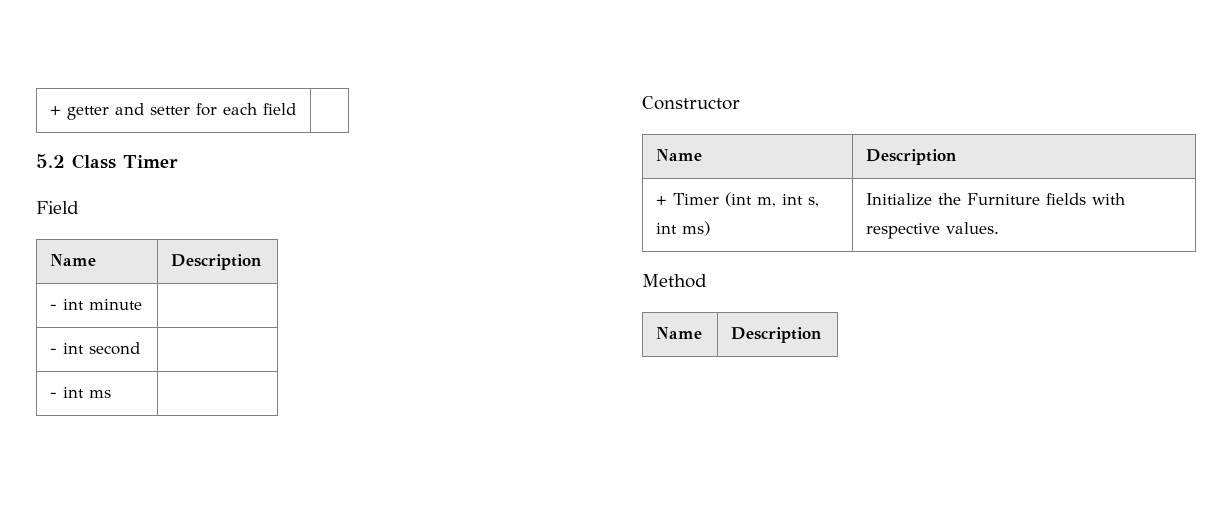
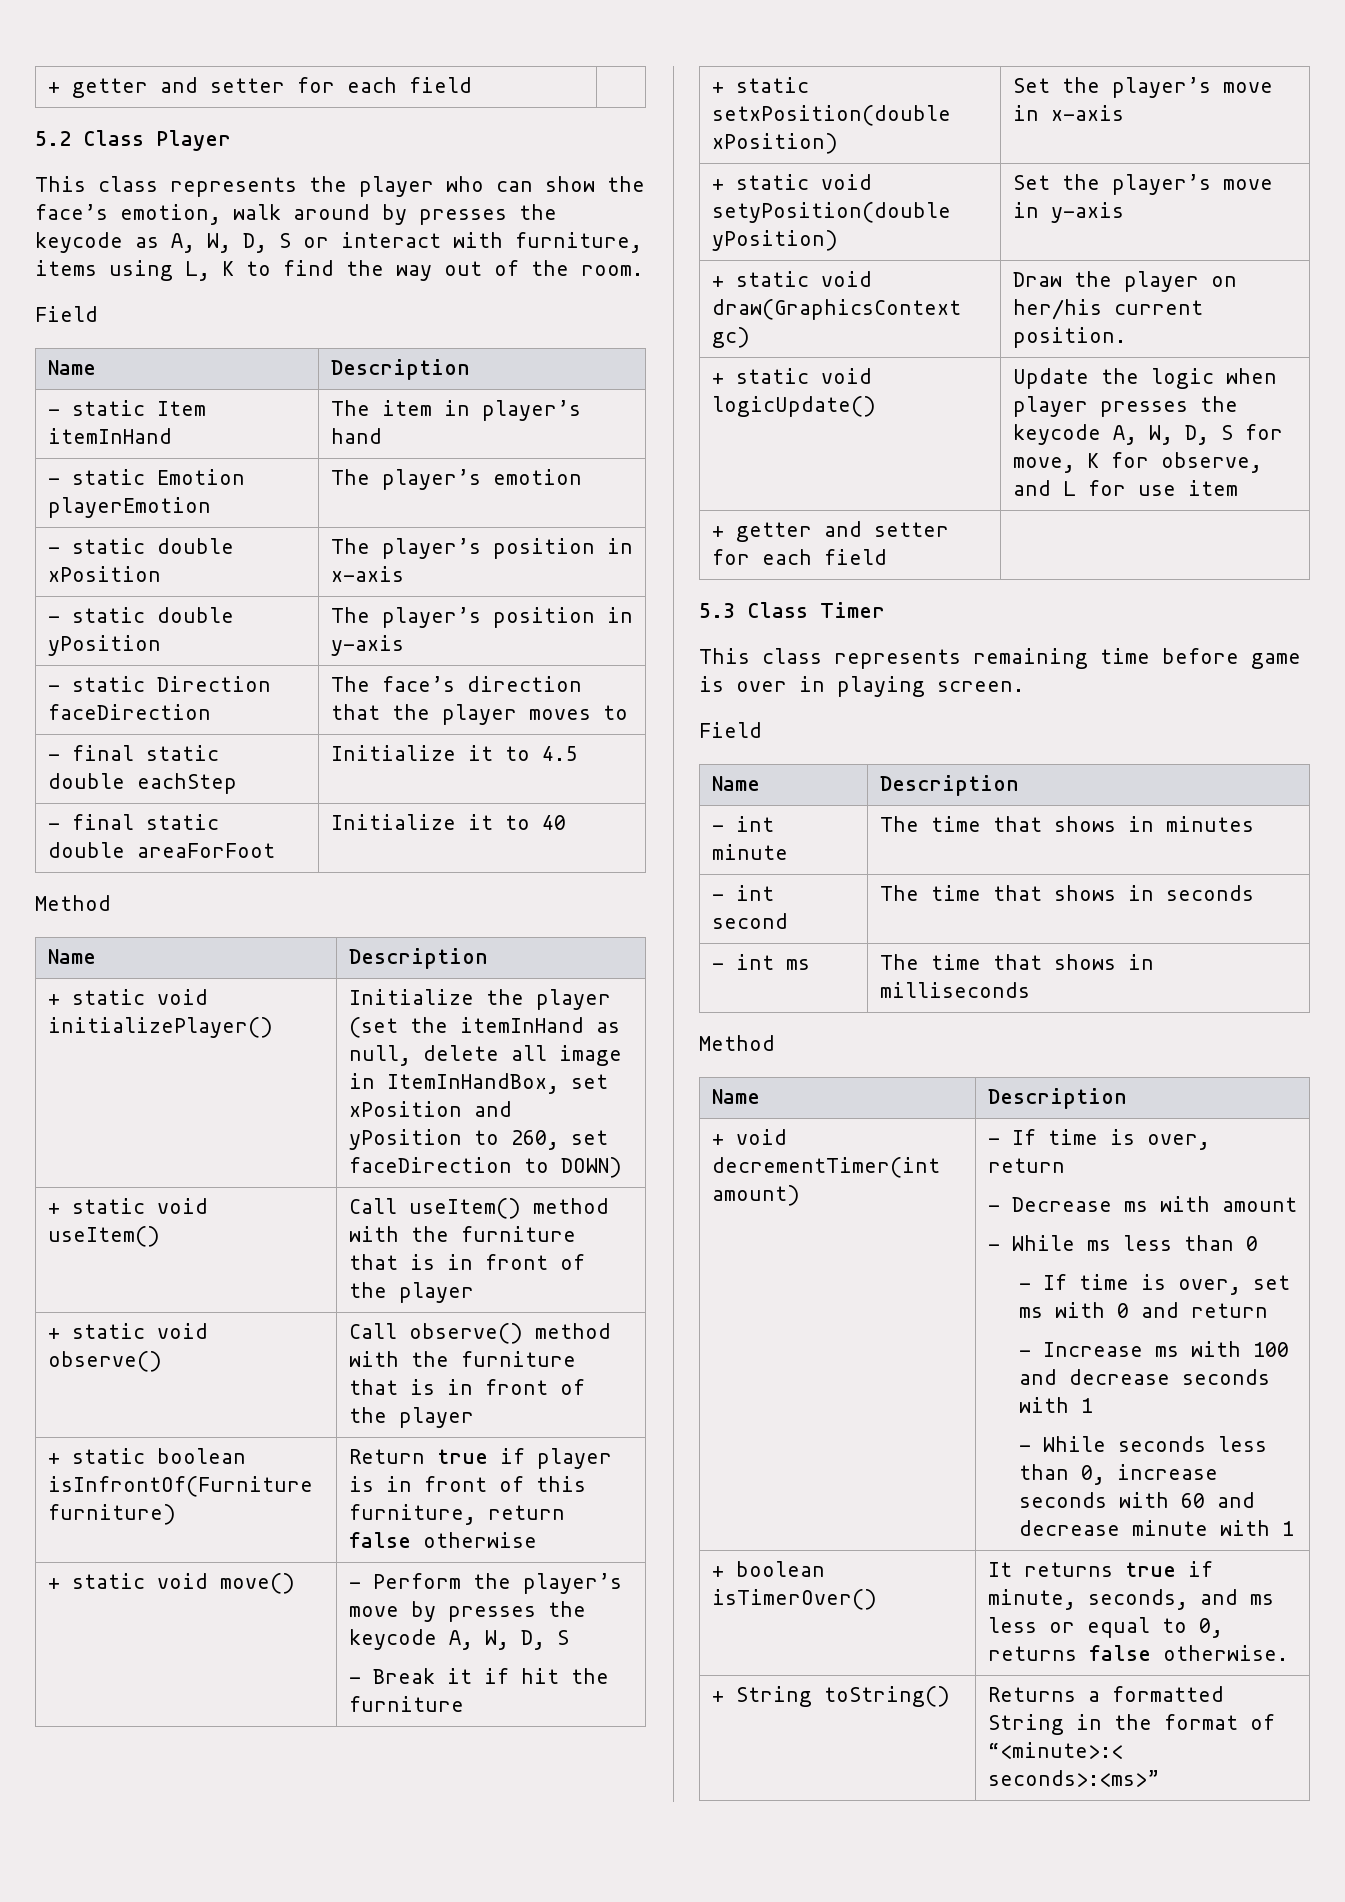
[123,155,178,168] Timer -> [156,130,231,151] [35,176,645,197] [35,204,557,225] [35,232,642,253] [35,260,643,281] [35,306,98,322] [47,360,96,375] [330,359,470,380] [47,400,206,416] [47,428,172,444] [330,400,581,421] [330,428,382,444] [47,469,245,485] [47,497,211,518] [330,469,582,490] [47,538,234,554] [47,566,161,582] [330,538,633,559] [330,566,404,582] [47,607,234,623] [47,635,161,656] [330,607,633,628] [330,635,404,656] [47,676,271,692] [47,704,211,720] [330,676,582,692] [330,704,628,725] [47,745,219,761] [47,773,237,794] [330,745,577,761] [47,814,219,830] [47,842,275,858] [330,814,566,830] [35,895,111,911] [47,949,96,964] [348,948,488,969] [47,989,208,1005] [47,1017,273,1038] [348,989,611,1010] [348,1017,620,1038] [348,1045,622,1066] [348,1073,608,1094] [348,1101,512,1117] [348,1129,608,1150] [348,1157,622,1178] [47,1198,208,1214] [47,1226,160,1247] [348,1198,609,1219] [348,1226,576,1242] [348,1254,585,1270] [348,1282,474,1303] [47,1323,208,1339] [47,1351,162,1372] [348,1323,611,1344] [348,1351,576,1367] [348,1379,585,1395] [348,1407,474,1428] [47,1448,246,1464] [47,1476,313,1497] [47,1504,176,1525] [348,1448,612,1469] [348,1476,586,1492] [348,1504,565,1525] [348,1532,537,1548] [47,1573,295,1594] [348,1573,622,1594] [348,1601,586,1622] [348,1629,569,1650] [348,1668,609,1684] [348,1696,464,1712] [711,77,809,93] [711,105,951,126] [711,133,838,154] [1012,77,1273,98] [1012,105,1124,121] [711,174,872,190] [711,202,951,223] [711,230,838,251] [1012,174,1273,195] [1012,202,1124,223] [711,271,872,287] [711,299,961,320] [711,327,750,348] [1012,271,1237,292] [1012,299,1203,320] [1012,327,1126,348] [711,368,872,384] [711,396,876,417] [1012,368,1277,389] [1012,396,1238,417] [1012,424,1283,445] [1012,452,1262,473] [1012,480,1238,496] [711,521,949,542] [711,549,887,565] [699,602,885,618] [699,648,1301,669] [699,676,1024,697] Player // This class represents the player who can show the face’s emotion, walk around by presses the keycode as A, W, D, S or interact with furniture, items using L, K to find the way out of the room. // Field // Name | Description // - static Item itemInHand | The item in player’s hand // - static Emotion playerEmotion | The player’s emotion // - static double xPosition | The player’s position in x-axis // - static double yPosition | The player’s position in y-axis // - static Direction faceDirection | The face’s direction that the player moves to // - final static double eachStep | Initialize it to 4.5 // - final static double areaForFoot | Initialize it to 40 // Method // Name | Description // + static void initializePlayer() | Initialize the player (set the itemInHand as null, delete all image in ItemInHandBox, set xPosition and yPosition to 260, set faceDirection to DOWN) // + static void useItem() | Call useItem() method with the furniture that is in front of the player // + static void observe() | Call observe() method with the furniture that is in front of the player // + static boolean isInfrontOf(Furniture furniture) | Return true if player is in front of this furniture, return false otherwise // + static void move() | - Perform the player’s move by presses the keycode A, W, D, S // - Break it if hit the furniture // + static setxPosition(double xPosition) | Set the player’s move in x-axis // + static void setyPosition(double yPosition) | Set the player’s move in y-axis // + static void draw(GraphicsContext gc) | Draw the player on her/his current position. // + static void logicUpdate() | Update the logic when player presses the keycode A, W, D, S for move, K for observe, and L for use item // + getter and setter for each field | // 5.3 Class Timer // This class represents remaining time before game is over in playing screen.
[50,342,141,355] [50,387,112,398] [642,96,740,110] [656,149,703,161] [866,149,958,165] [656,192,820,207] [656,221,711,236] [866,193,1126,206] [866,222,1000,239] [642,274,707,288] [656,327,703,339] [731,327,823,343] // - int second | // - int ms | // Constructor // Name | Description // + Timer (int m, int s, int ms) | Initialize the Furniture fields with respective values. // Method // Name | Description -> [879,816,1254,832] [711,885,774,901] [711,913,788,929] [879,885,1254,901] [711,954,810,970] [879,954,1154,970] [879,982,1030,998] [699,1035,775,1051] [711,1089,760,1104] [987,1088,1127,1109] [711,1129,787,1145] [711,1157,940,1178] [711,1185,800,1206] [987,1129,1210,1150] [987,1158,1065,1173] [987,1196,1297,1212] [987,1235,1258,1251] [1019,1274,1291,1295] [1019,1302,1269,1318] [1019,1341,1290,1357] [1019,1369,1271,1385] [1019,1397,1094,1413] [1019,1436,1268,1452] [1019,1464,1219,1485] [1019,1492,1256,1508] [1019,1520,1295,1536] [711,1561,825,1577] [711,1589,877,1610] [987,1561,1213,1577] [987,1589,1274,1610] [987,1617,1223,1638] [987,1645,1288,1661] [711,1686,950,1707] [987,1686,1224,1702] [987,1714,1275,1735] [987,1742,1123,1759] [987,1770,1160,1787] The time that shows in minutes // - int second | The time that shows in seconds // - int ms | The time that shows in milliseconds // Method // Name | Description // + void decrementTimer(int amount) | - If time is over, return // - Decrease ms with amount // - While ms less than 0 // - If time is over, set ms with 0 and return // - Increase ms with 100 and decrease seconds with 1 // - While seconds less than 0, increase seconds with 60 and decrease minute with 1 // + boolean isTimerOver() | It returns true if minute, seconds, and ms less or equal to 0, returns false otherwise. // + String toString() | Returns a formatted String in the format of “<minute>:< seconds>:<ms>”

